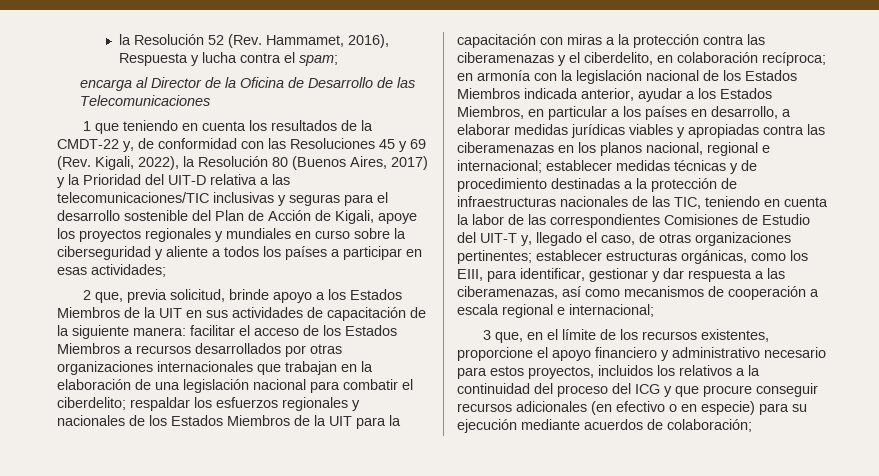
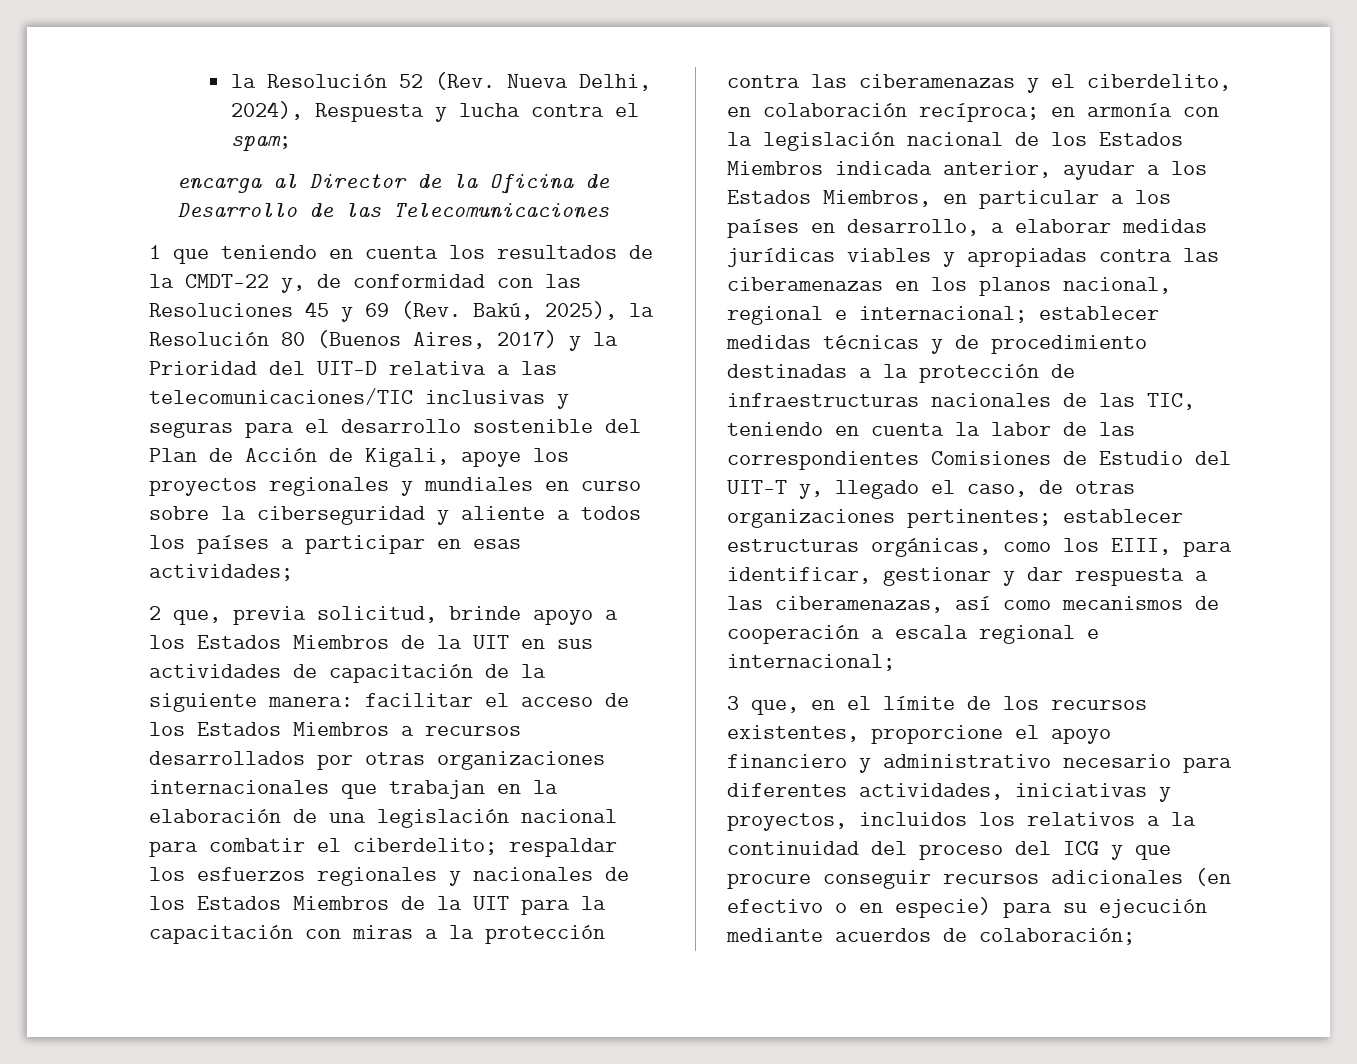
[266,34,390,48] Hammamet, 2016), -> [507,74,652,91] [231,101,304,120] Nueva Delhi, 2024),
[95,156,179,170] Kigali, 2022), -> [473,301,617,320] Bakú, 2025),
[490,366,524,376] estos -> [727,783,1171,802] diferentes actividades, iniciativas y

